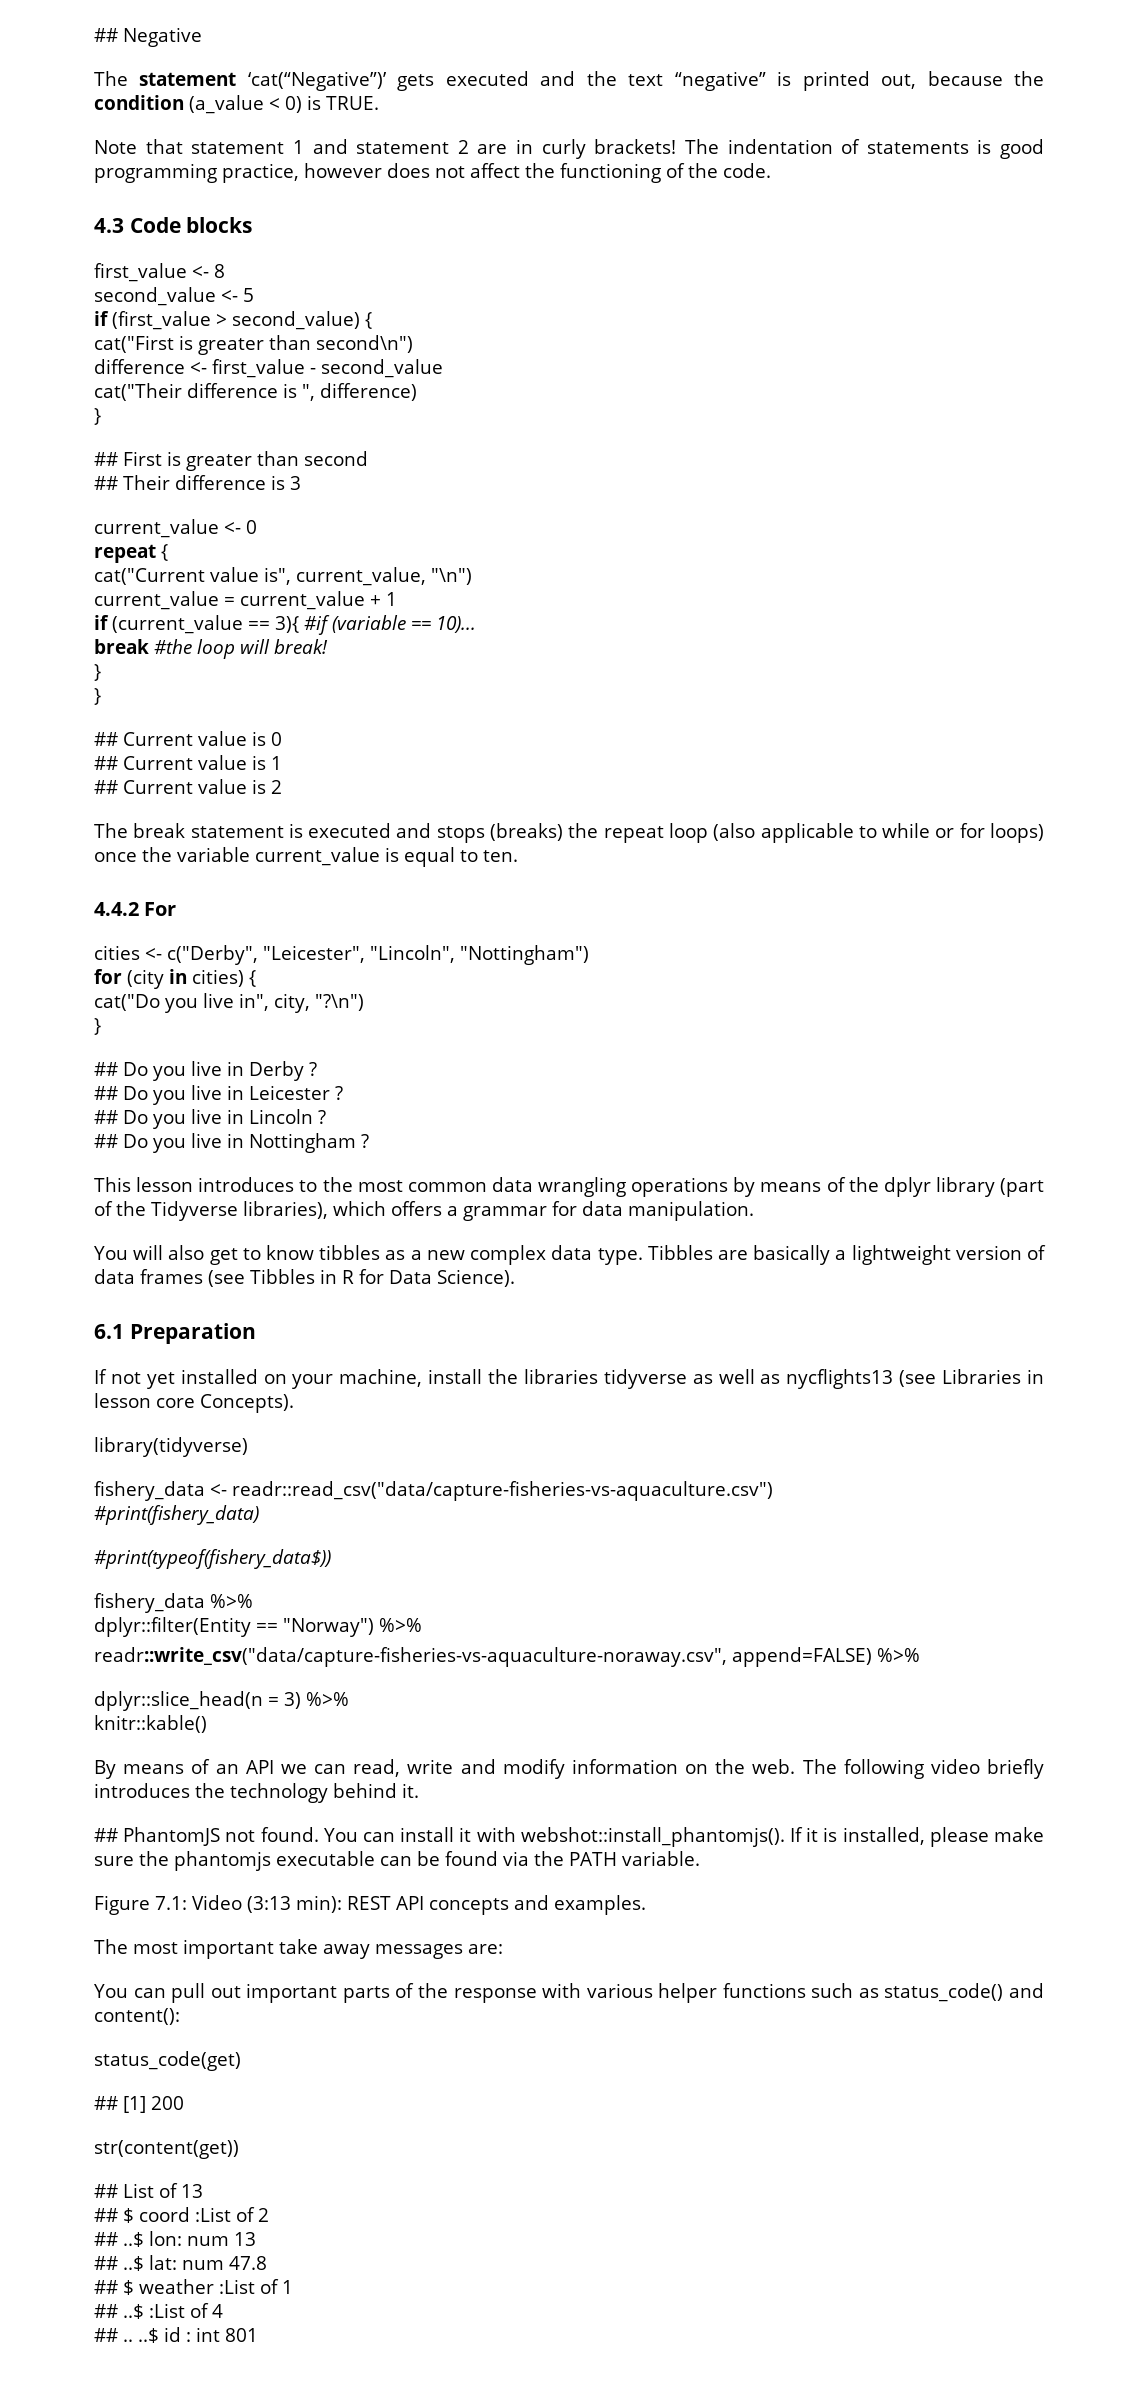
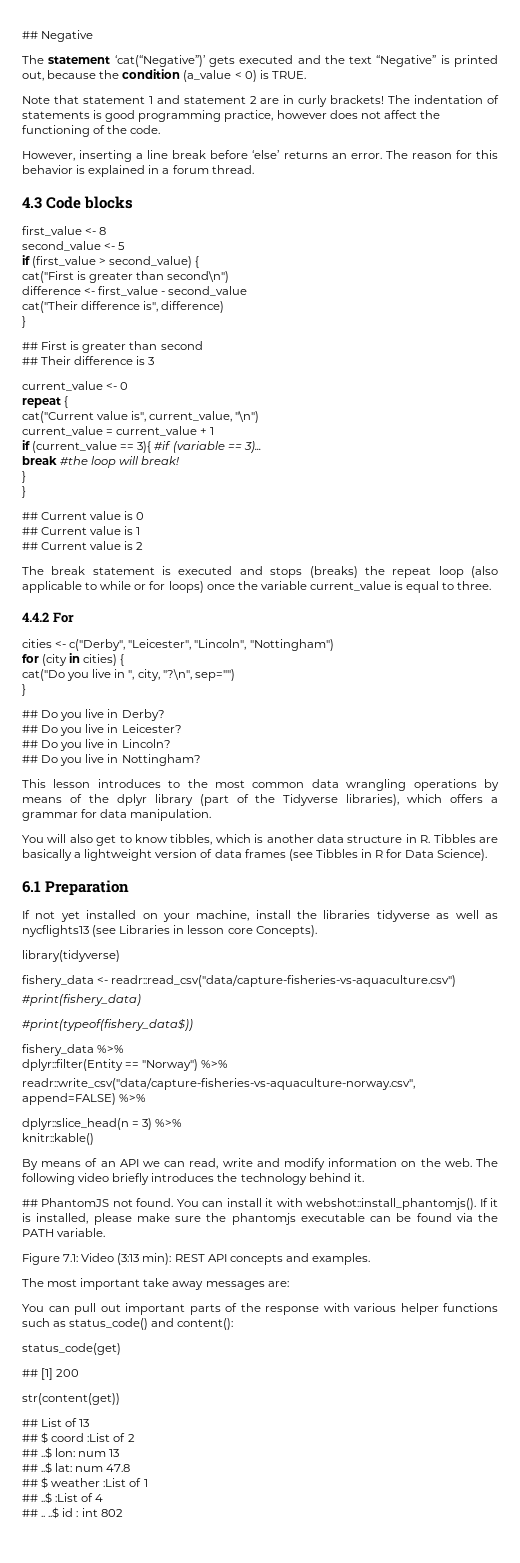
[674,71,766,91] “negative” -> [376,55,437,67] “Negative”
(771, 170) none -> [22,150,499,162] [22,165,254,177] // However, inserting a line break before ‘else’ returns an error. The reason for this behavior is explained in a forum thread.
[283,383,315,401] is ", -> [143,301,159,312] is",
[436,616,476,633] 10)... -> [243,441,261,453] 3)...
[483,850,518,862] ten. -> [457,581,492,590] three.
[239,993,364,1013] in", city, "?\n") -> [114,669,235,681] in ", city, "?\n", sep="")
[249,1061,317,1081] [94,1085,343,1105] [94,1109,326,1129] [94,1133,369,1153] Derby ? // ## Do you live in Leicester ? // ## Do you live in Lincoln ? // ## Do you live in Nottingham ? -> [121,709,165,721] [22,724,182,736] [22,739,171,751] [22,754,201,766] Derby? // ## Do you live in Leicester? // ## Do you live in Lincoln? // ## Do you live in Nottingham?
[319,1245,643,1265] tibbles as a new complex data type. -> [170,834,431,845] tibbles, which is another data structure in R.
[94,1647,727,1667] readr::write_csv("data/capture-fisheries-vs-aquaculture-noraway.csv", -> [22,1078,415,1090] readr::write_csv("data/capture-fisheries-vs-aquaculture-norway.csv",
[225,2328,258,2342] 801 -> [100,1509,123,1517] 802

